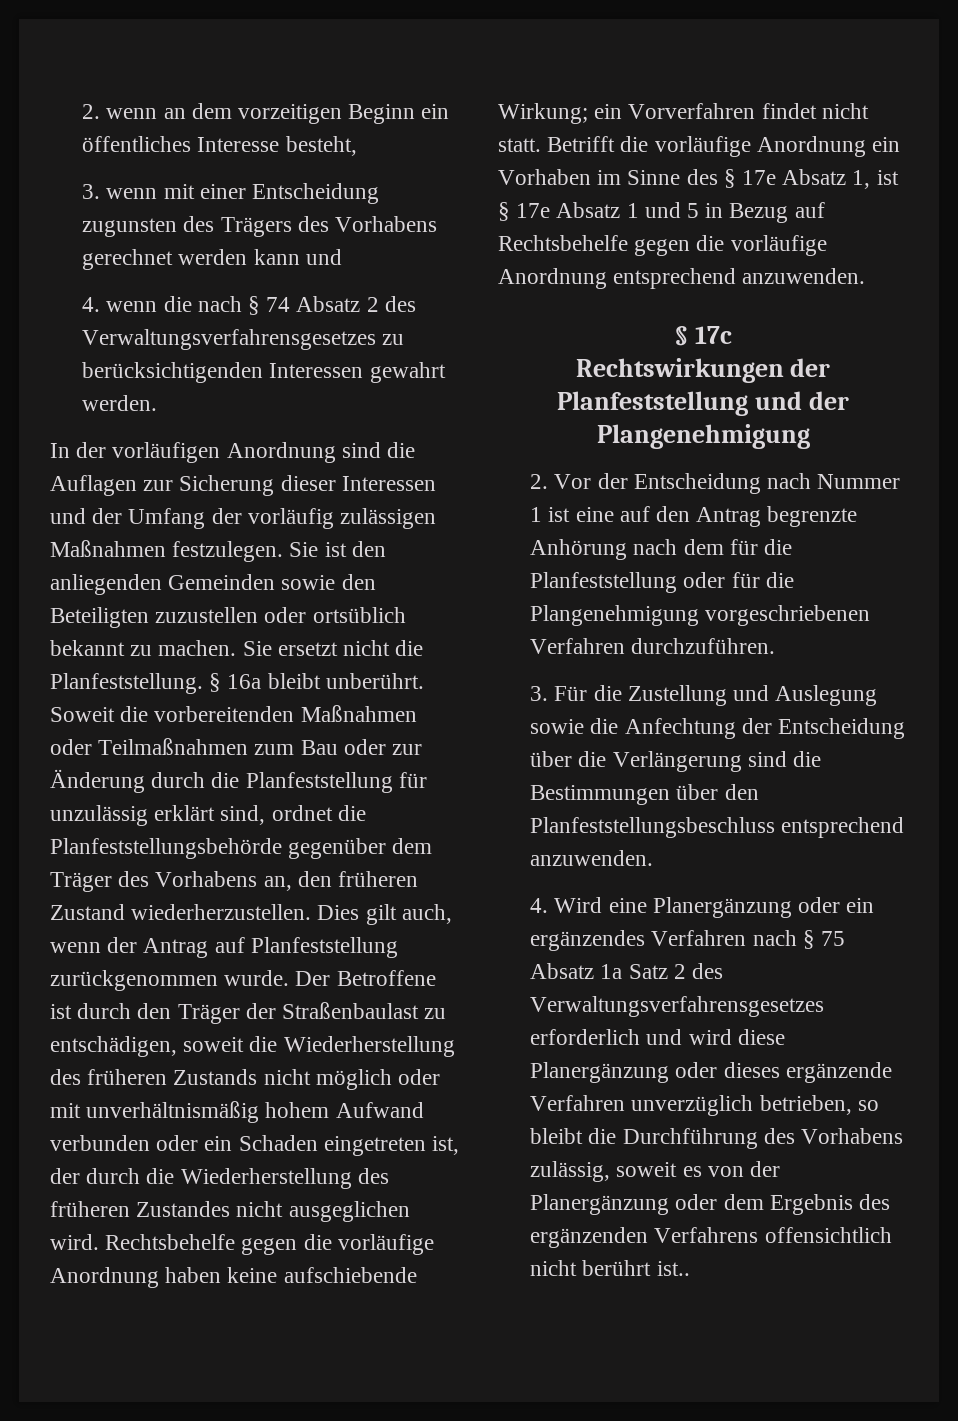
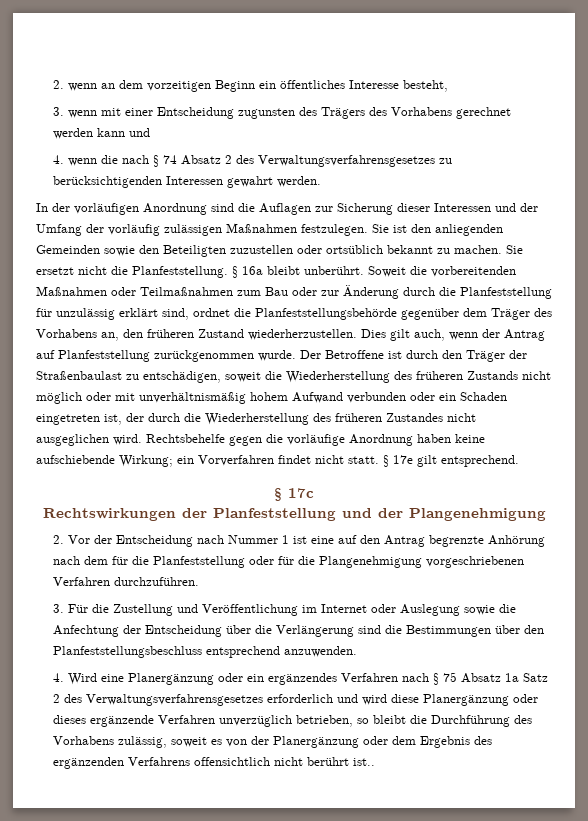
[547,136,901,157] [498,169,899,189] [498,202,825,223] [498,235,827,256] [498,268,866,289] Betrifft die vorläufige Anordnung ein Vorhaben im Sinne des § 17e Absatz 1, ist § 17e Absatz 1 und 5 in Bezug auf Rechtsbehelfe gegen die vorläufige Anordnung entsprechend anzuwenden. -> [383,455,519,467] § 17e gilt entsprechend.
(770, 693) none -> [202,604,397,616] Veröffentlichung im Internet oder

